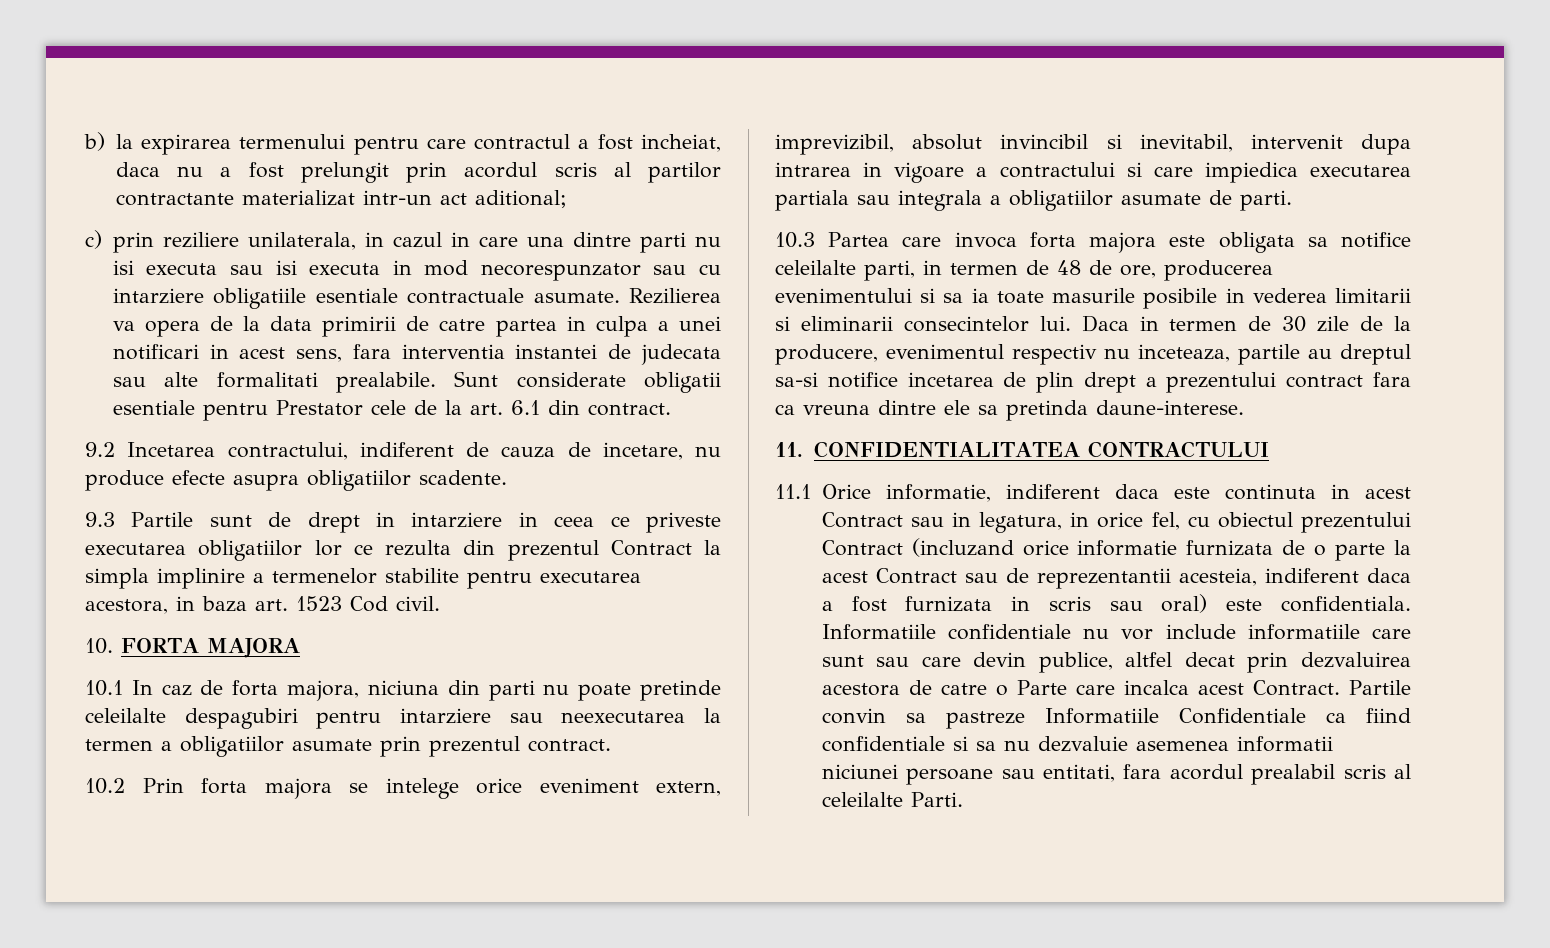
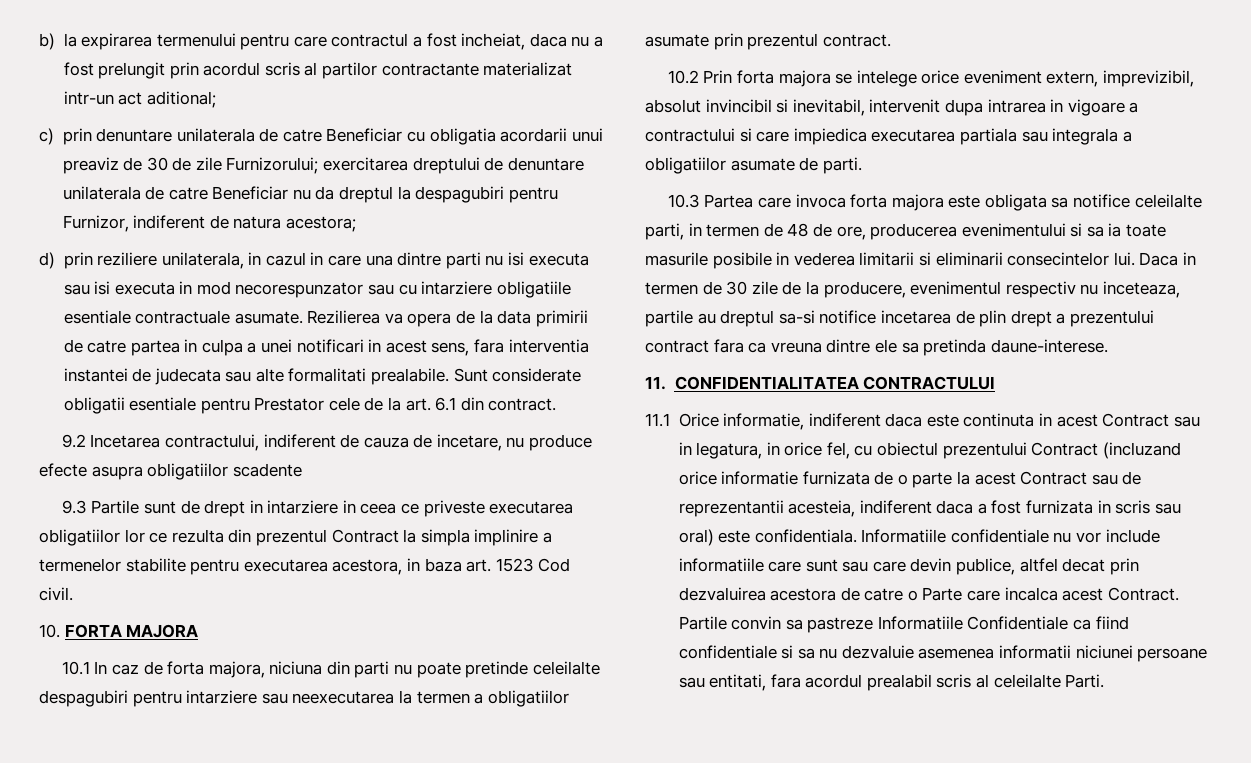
(154, 242) none -> [96,128,603,145] [62,157,584,174] [62,186,558,203] [62,215,356,232] [39,252,93,269] denuntare unilaterala de catre Beneficiar cu obligatia acordarii unui preaviz de 30 de zile Furnizorului; exercitarea dreptului de denuntare unilaterala de catre Beneficiar nu da dreptul la despagubiri pentru Furnizor, indiferent de natura acestora; // d) prin
[419,470,507,485] scadente. -> [232,463,302,477] scadente

